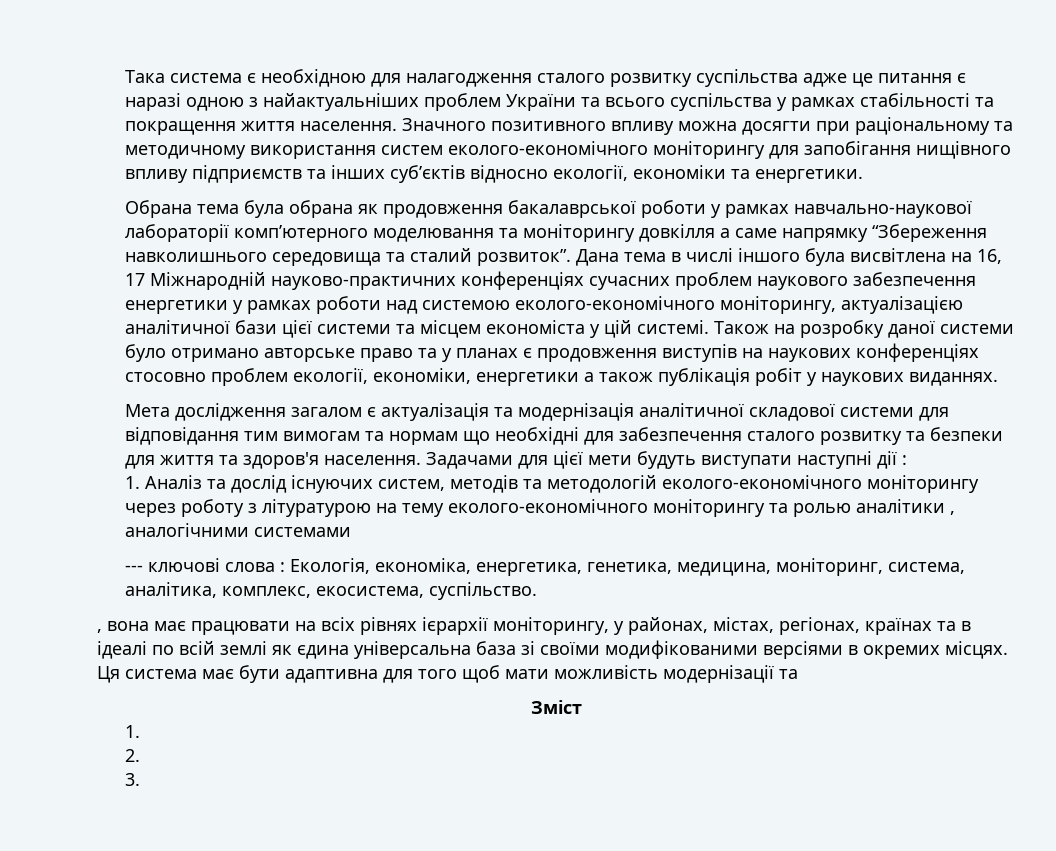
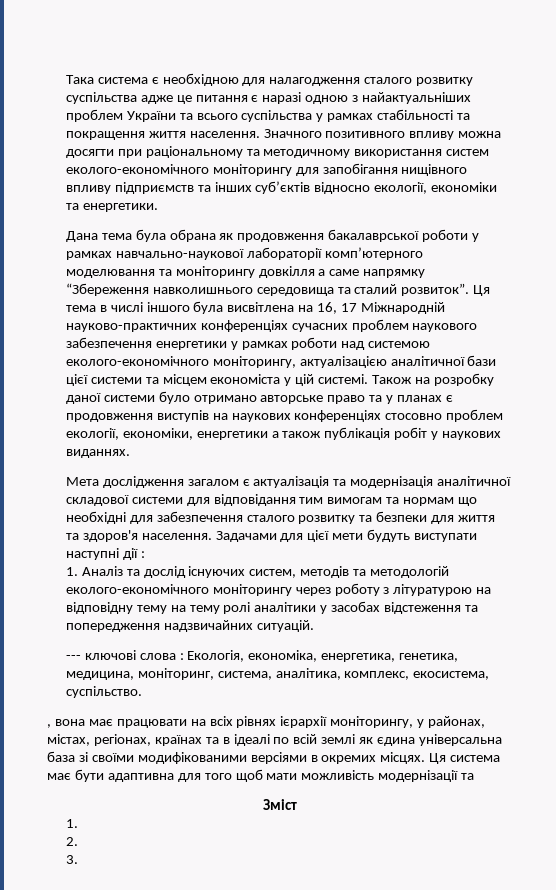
[125,200,193,218] Обрана -> [65,231,98,242] Дана
[576,249,620,266] Дана -> [473,285,491,296] Ця
[402,499,956,517] [125,523,352,537] тему еколого-економічного моніторингу та ролью аналітики , аналогічними системами -> [65,601,479,614] [65,620,314,632] відповідну тему на тему ролі аналітики у засобах відстеження та попередження надзвичайних ситуацій.

